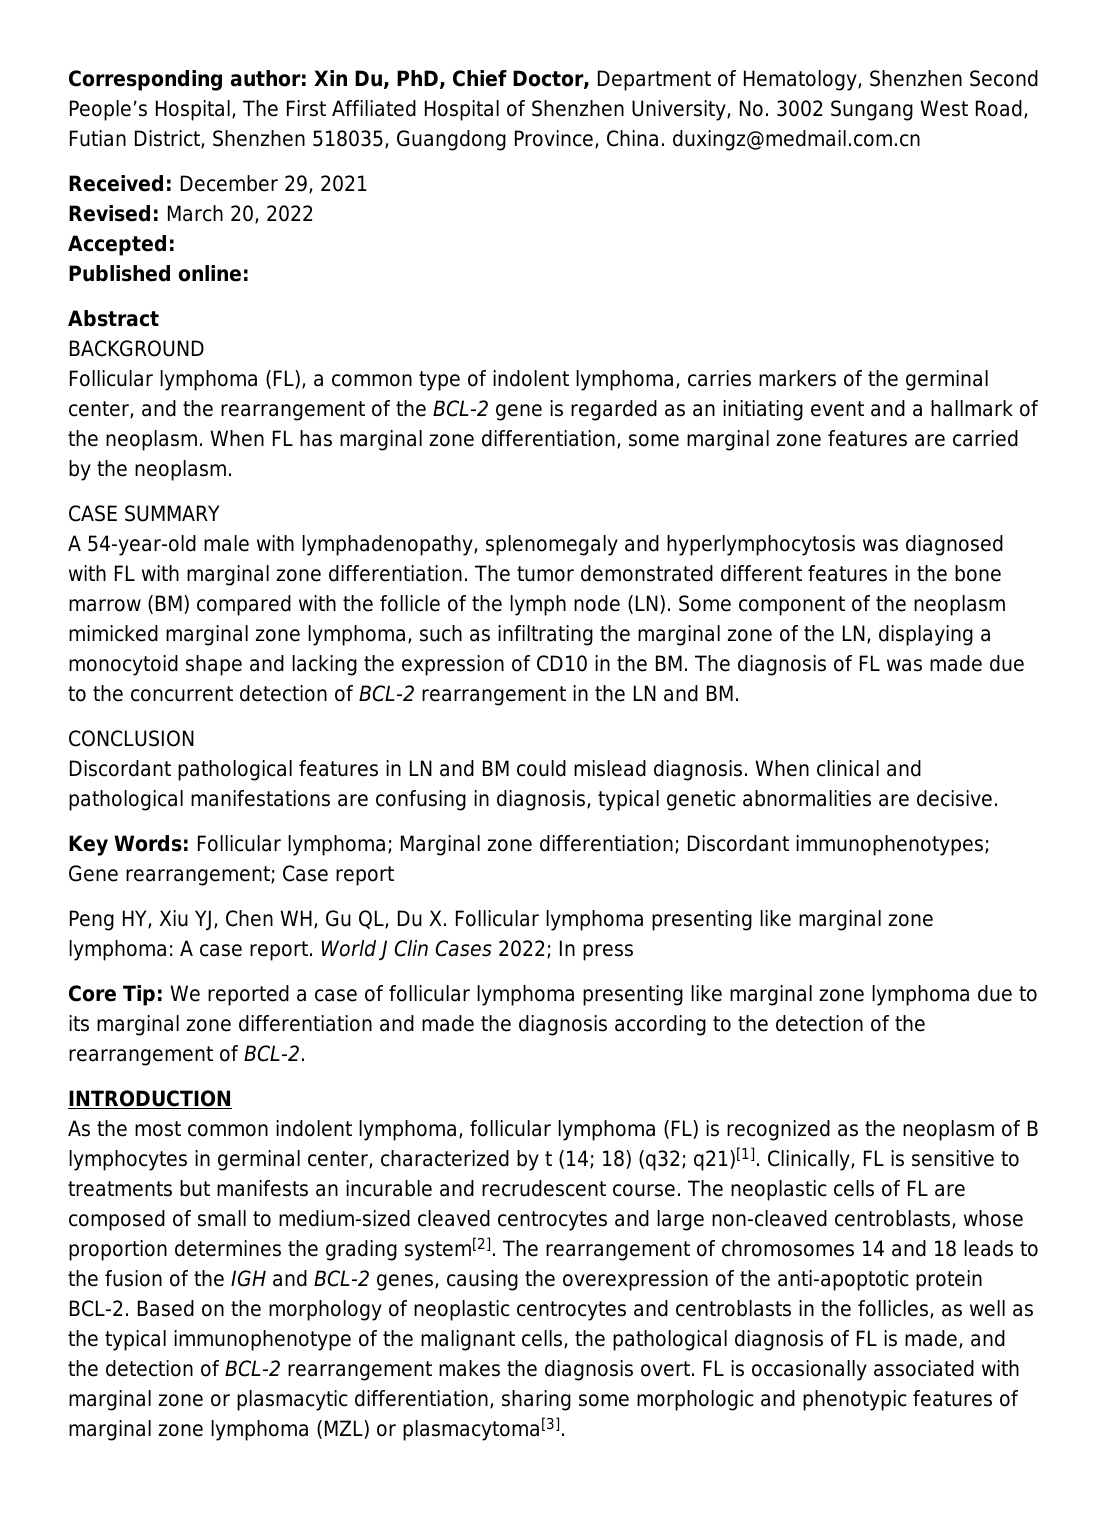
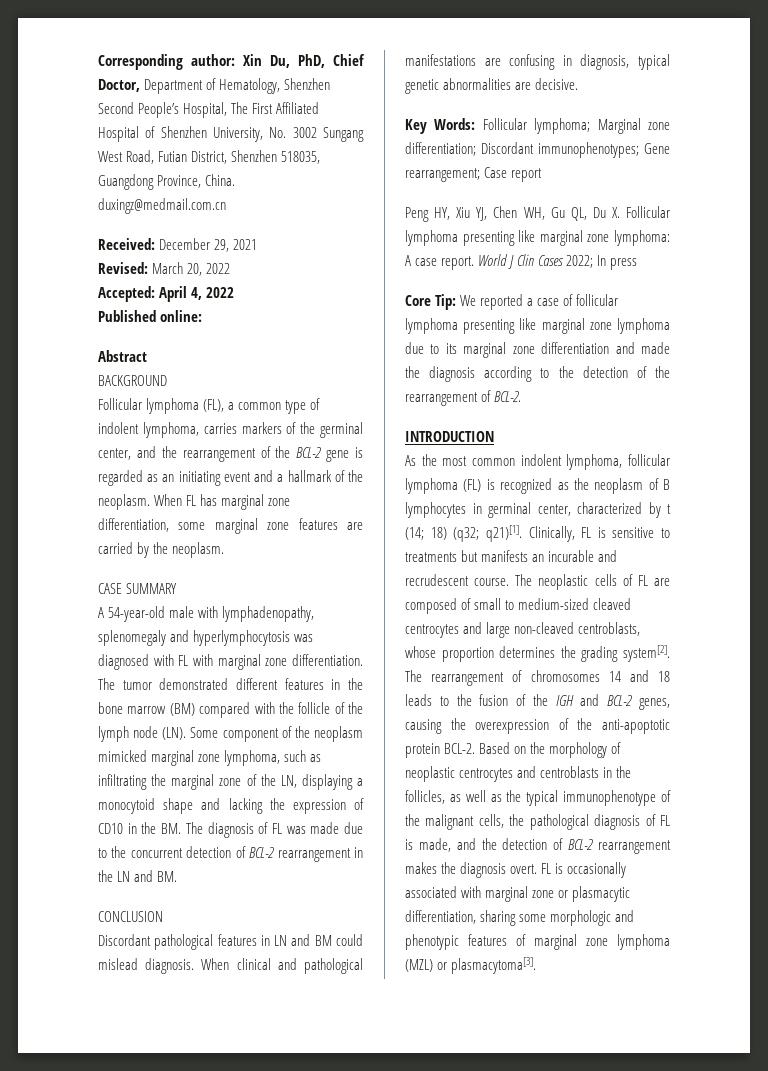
(176, 245) none -> [159,286,235,302] April 4, 2022

